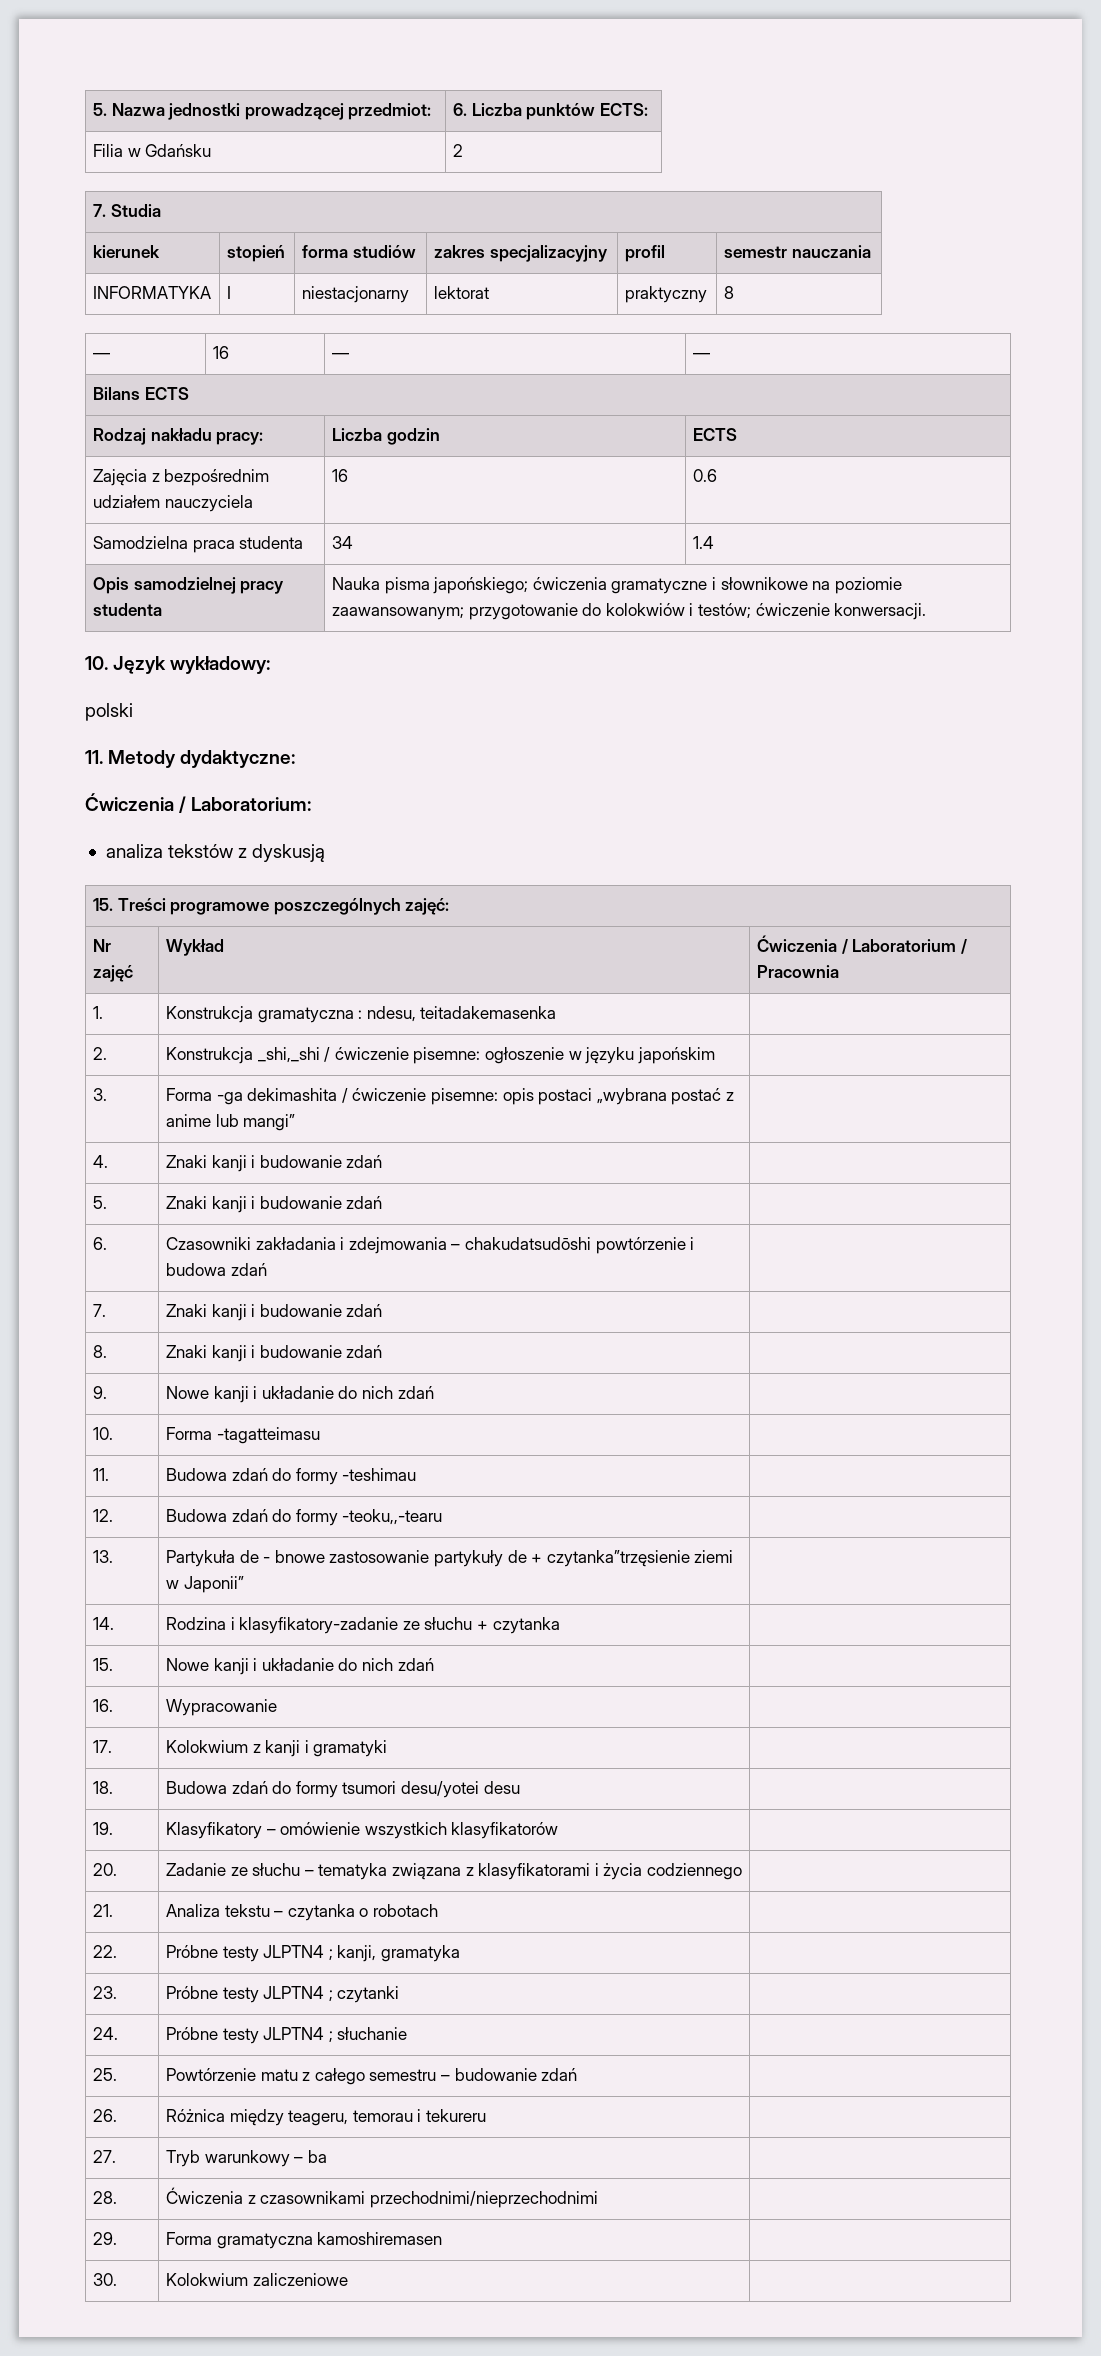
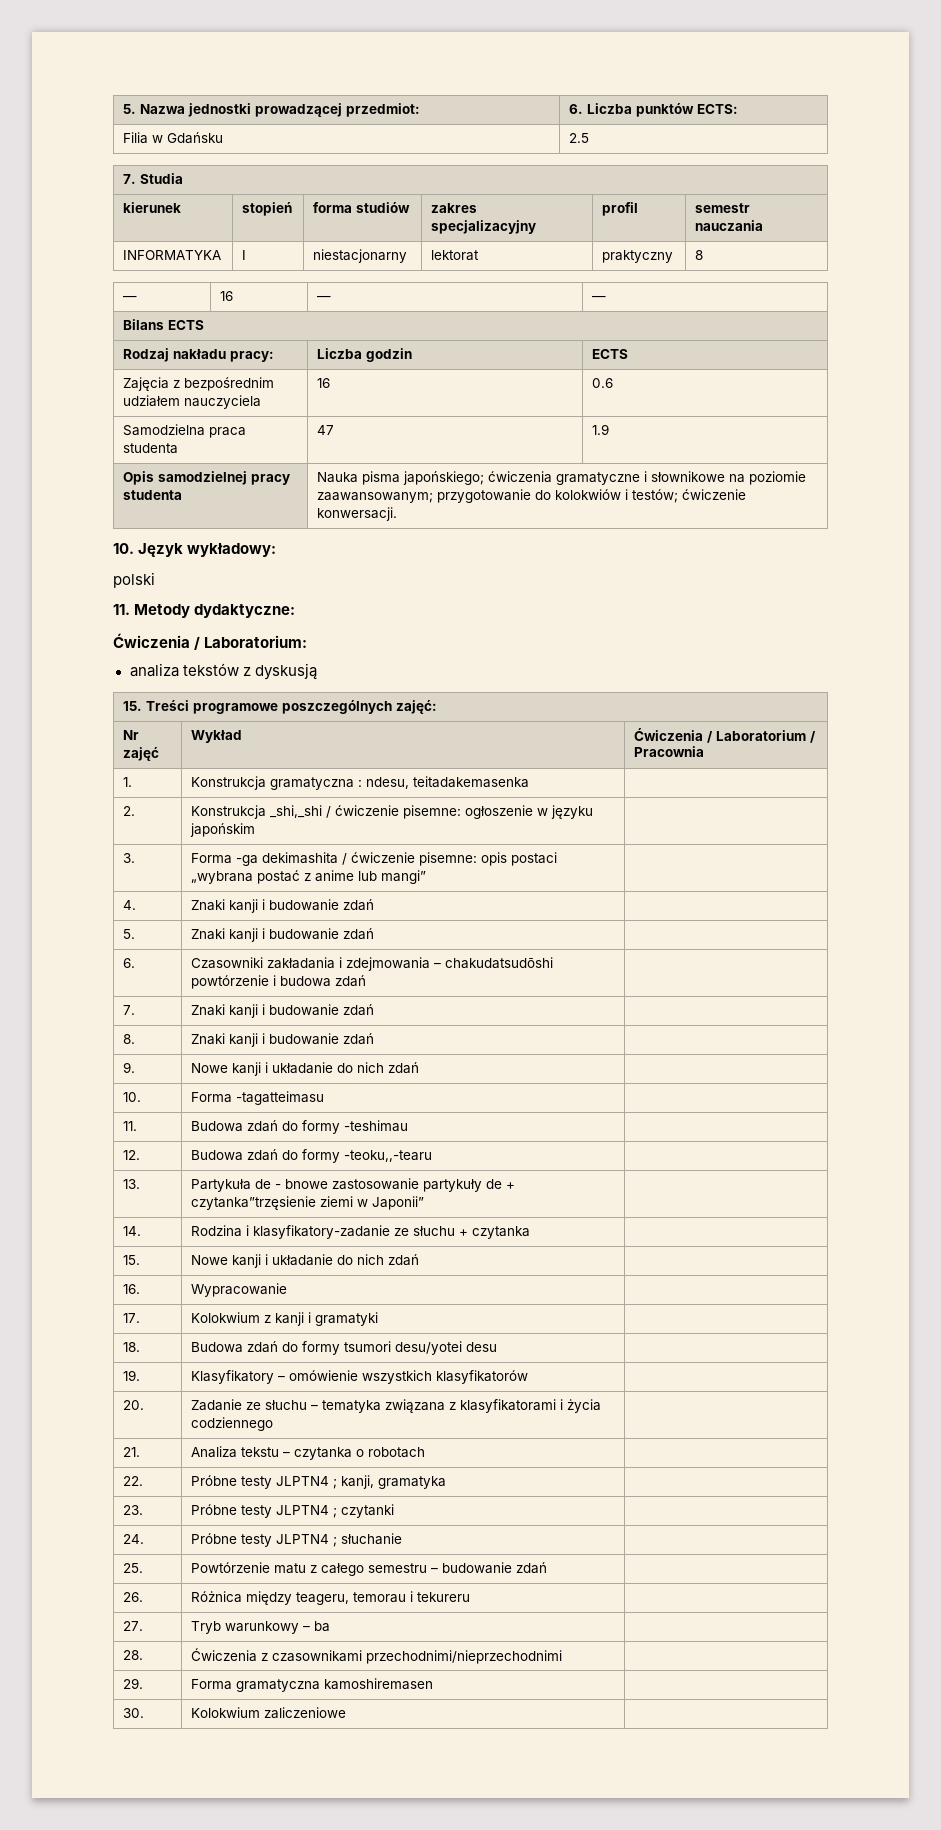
[452,144,463,157] 2 -> [569,133,590,143] 2.5
[331,536,353,549] [692,536,714,549] 34 | 1.4 -> [317,425,335,435] [592,424,610,435] 47 | 1.9

